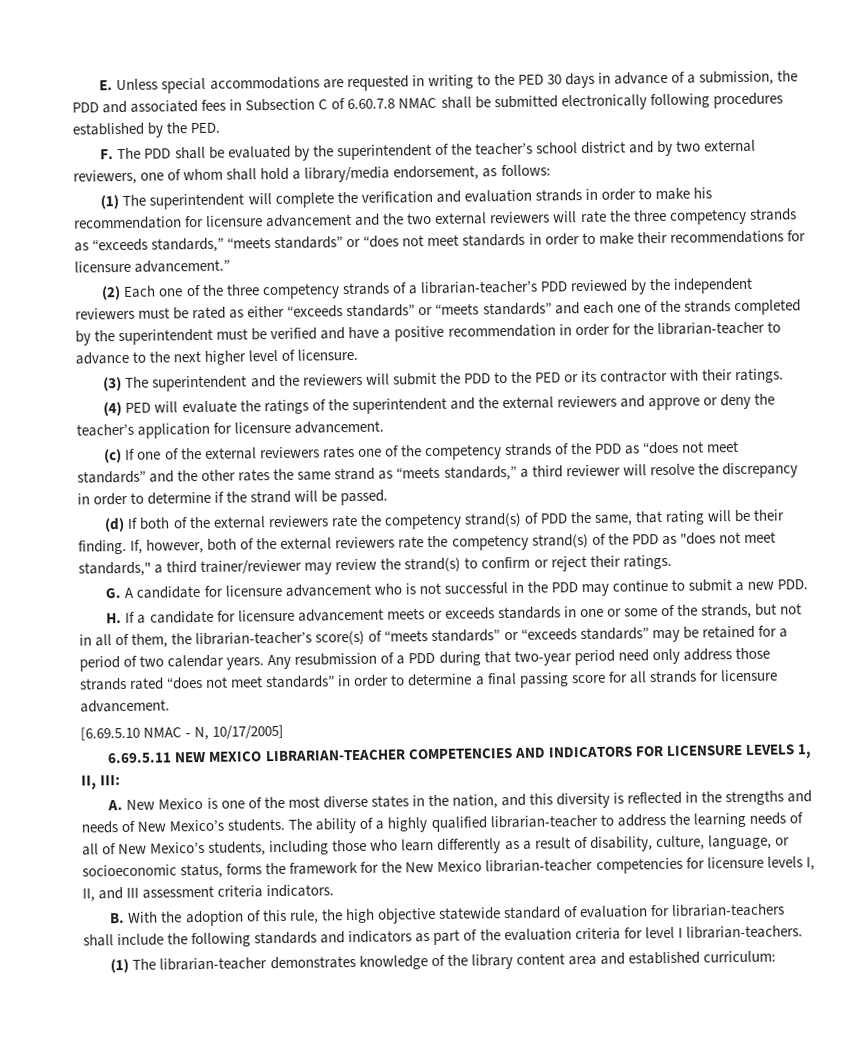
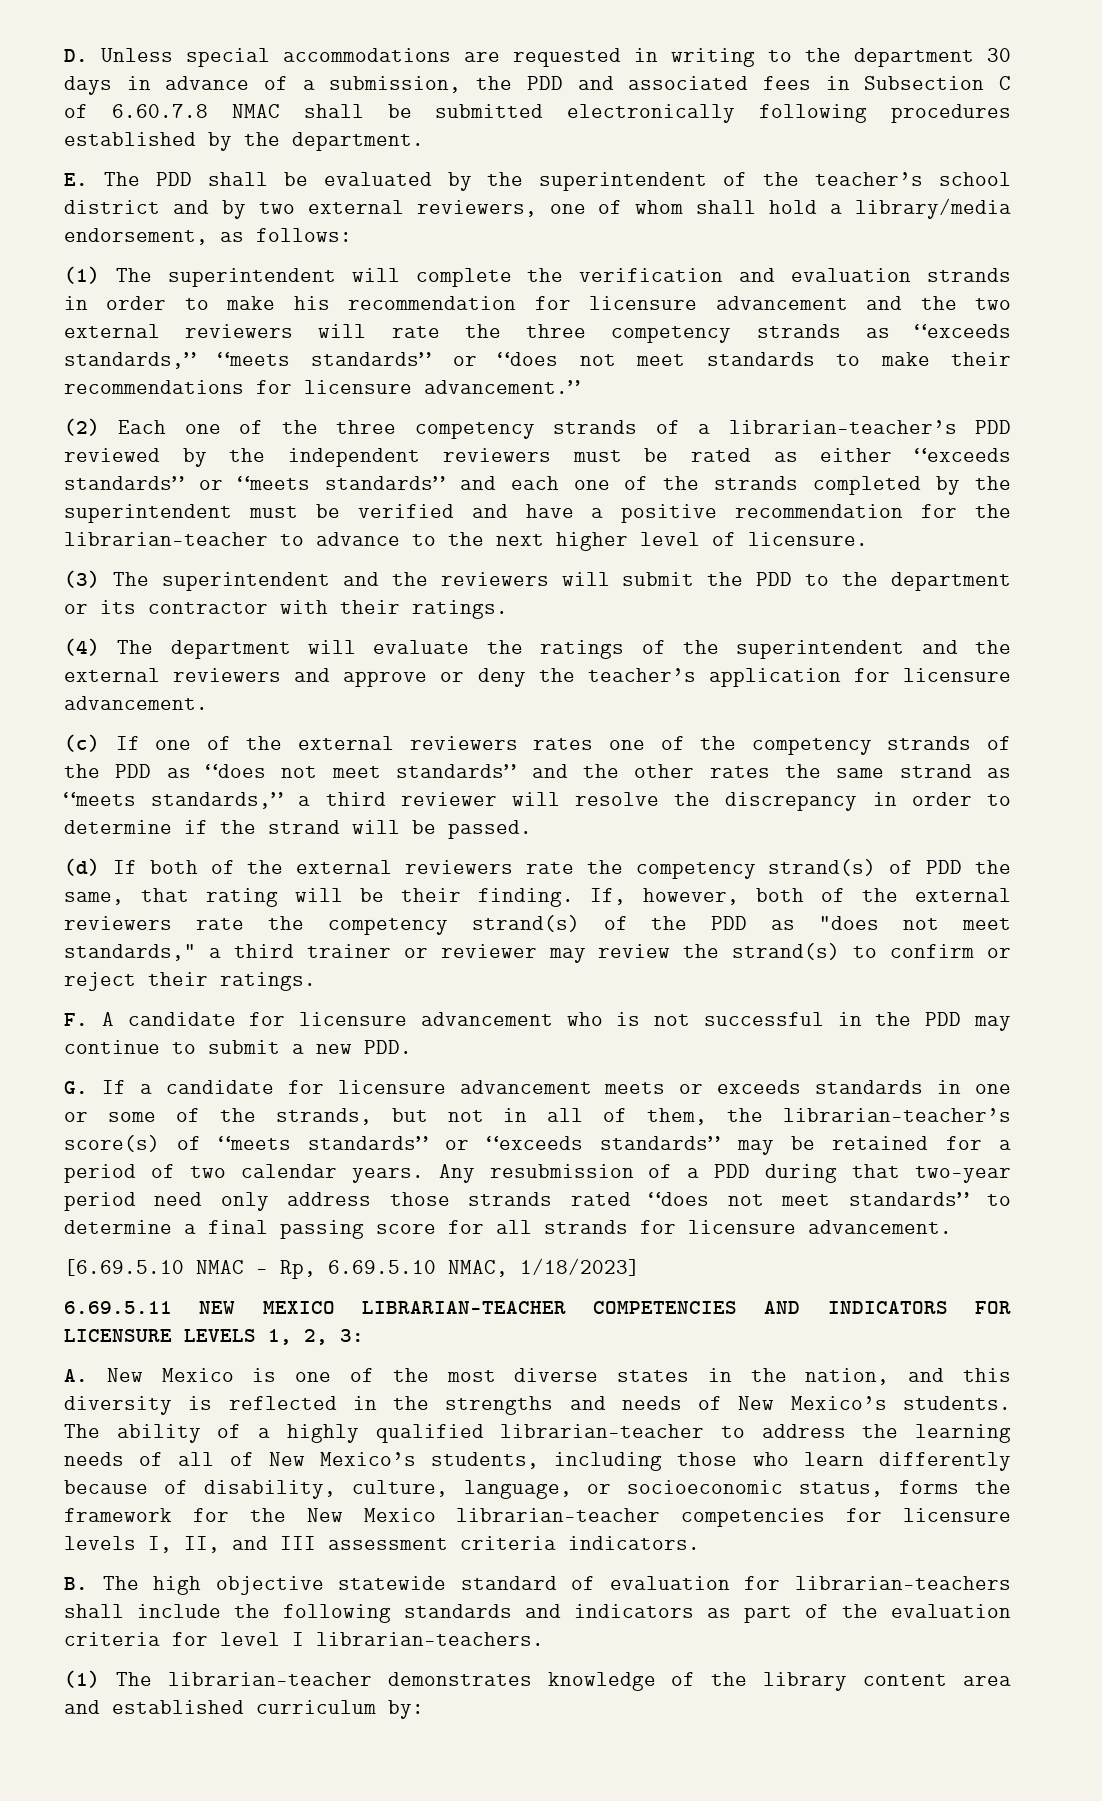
[99,80,114,91] E. -> [64,49,88,62] D.
[517,74,544,85] PED -> [854,48,974,67] department
[190,122,221,134] [100,149,115,160] PED. // F. -> [292,132,424,151] [64,173,88,186] department. // E.
[528,233,580,246] in order -> (815, 359) none
[558,323,610,337] in order -> (904, 511) none
[534,372,561,383] PED -> [890,572,1011,591] department
[125,402,152,413] PED -> [117,640,291,659] The department
[200,559,303,575] trainer/reviewer -> [306,944,537,958] trainer or reviewer
[105,588,122,599] G. -> [64,1013,88,1026] F.
[106,613,123,624] H. -> [64,1081,88,1094] G.
[337,674,390,688] in order -> (969, 1199) none
[194,724,285,741] N, 10/17/2005] -> [280,1258,640,1279] Rp, 6.69.5.10 NMAC, 1/18/2023]
[81,775,122,790] II, III: -> [304,1329,364,1345] 2, 3:
[504,837,571,851] as a result -> [64,1480,148,1494] because
[127,909,343,927] With the adoption of this rule, the -> [102,1576,139,1590] The
[702,950,776,963] curriculum: -> [256,1700,424,1719] curriculum by:

